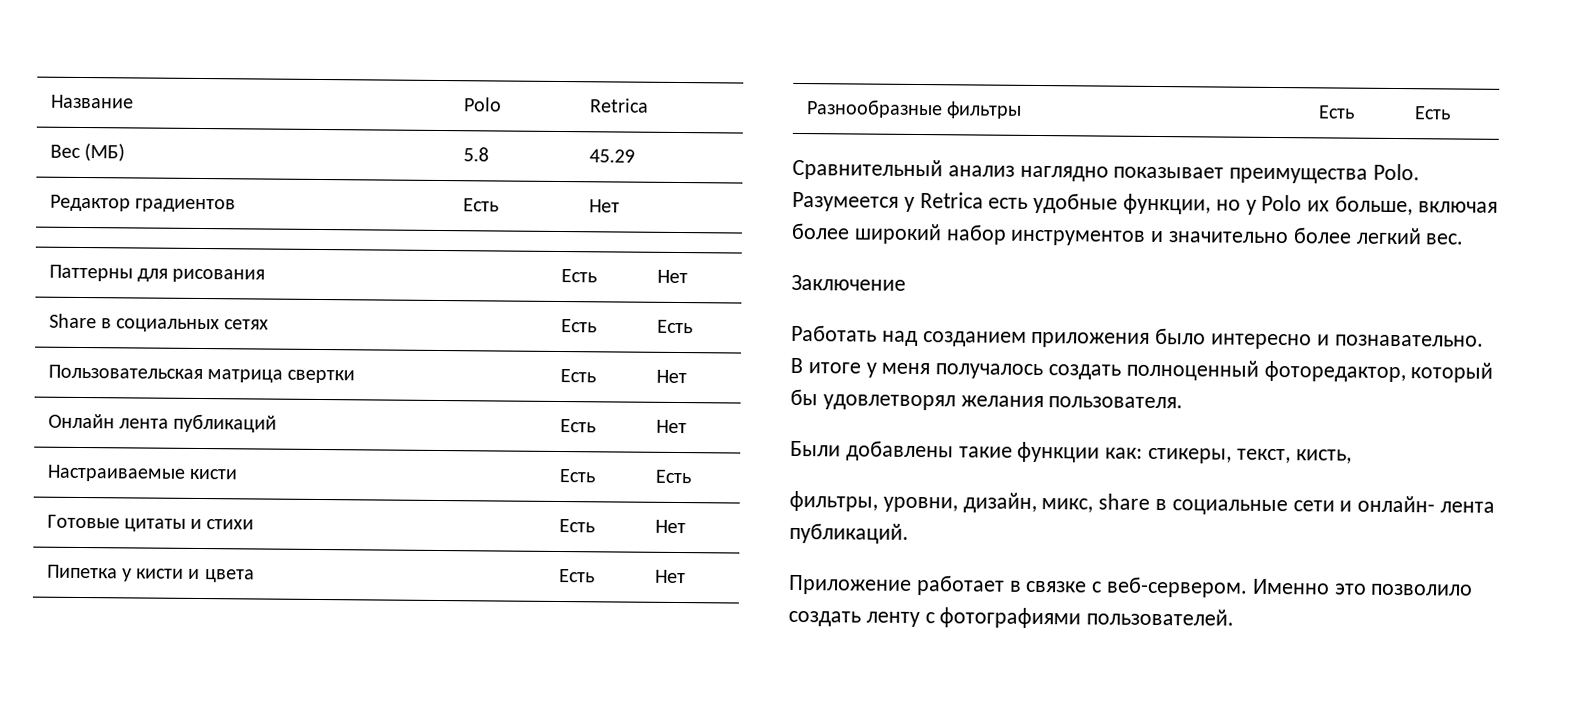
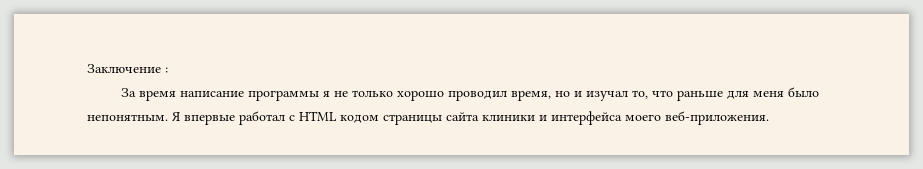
[50,94,134,109] [463,97,502,112] [589,98,649,113] [49,143,125,162] [462,147,489,162] [588,149,635,163] [49,194,236,213] [462,198,499,212] [588,199,620,213] [48,264,266,283] [560,269,597,283] [656,269,688,284] [48,313,270,333] [560,319,597,333] [656,319,693,334] [47,364,356,384] [559,369,596,383] [655,369,687,384] [47,413,278,433] [559,419,596,433] [655,419,687,434] [46,464,238,482] [558,469,596,483] [654,469,692,484] [46,514,255,532] [558,519,595,533] [654,519,686,534] [46,564,255,583] [558,569,595,583] [654,569,686,584] [805,99,1022,119] [1317,105,1355,119] [1413,106,1451,120] [792,158,1421,184] [792,191,1498,216] [791,222,1465,246] [791,274,906,291] [791,324,1484,350] [790,357,1494,383] [790,388,1184,411] [790,440,1352,464] [789,490,1496,516] [789,522,909,544] [788,574,1474,598] [788,607,1235,629] Название | Polo | Retrica // Вес (МБ) | 5.8 | 45.29 // Редактор градиентов | Есть | Нет // Паттерны для рисования | Есть | Нет // Share в социальных сетях | Есть | Есть // Пользовательская матрица свертки | Есть | Нет // Онлайн лента публикаций | Есть | Нет // Настраиваемые кисти | Есть | Есть // Готовые цитаты и стихи | Есть | Нет // Пипетка у кисти и цвета | Есть | Нет // Разнообразные фильтры | Есть | Есть // Сравнительный анализ наглядно показывает преимущества Polo. Разумеется у Retrica есть удобные функции, но у Polo их больше, включая более широкий набор инструментов и значительно более легкий вес. // Заключение // Работать над созданием приложения было интересно и познавательно. В итоге у меня получалось создать полноценный фоторедактор, который бы удовлетворял желания пользователя. // Были добавлены такие функции как: стикеры, текст, кисть, // фильтры, уровни, дизайн, микс, share в социальные сети и онлайн- лента публикаций. // Приложение работает в связке с веб-сервером. Именно это позволило создать ленту с фотографиями пользователей. -> [87,64,168,73] [121,87,820,101] [87,111,769,125] Заключение : // За время написание программы я не только хорошо проводил время, но и изучал то, что раньше для меня было непонятным. Я впервые работал с HTML кодом страницы сайта клиники и интерфейса моего веб-приложения.

